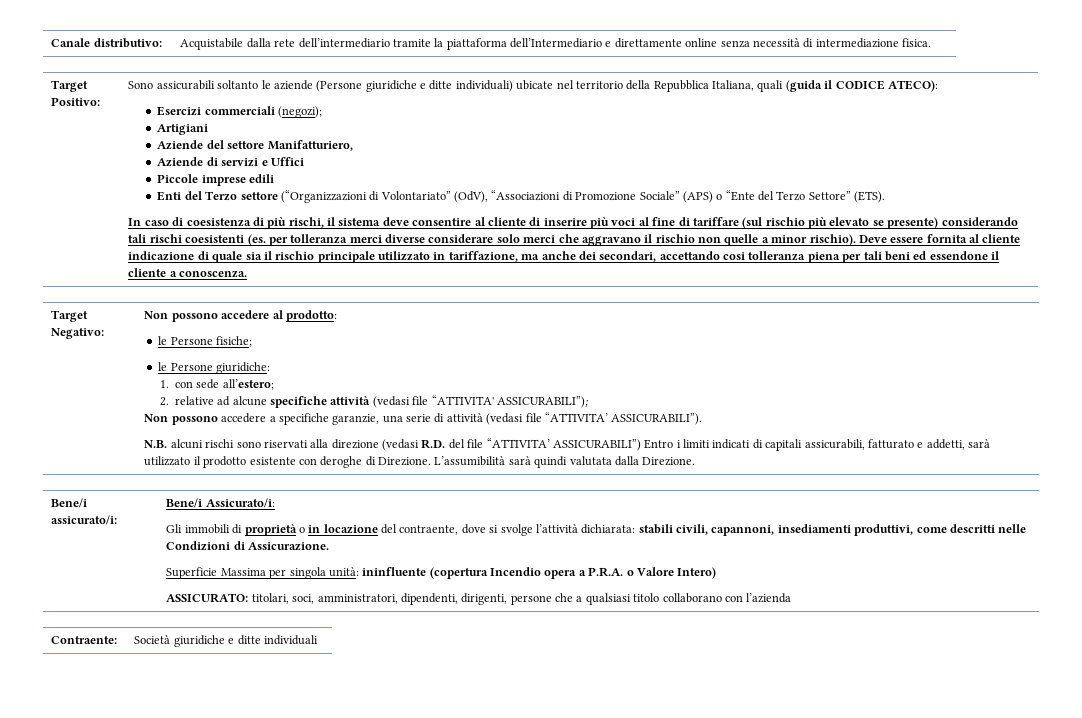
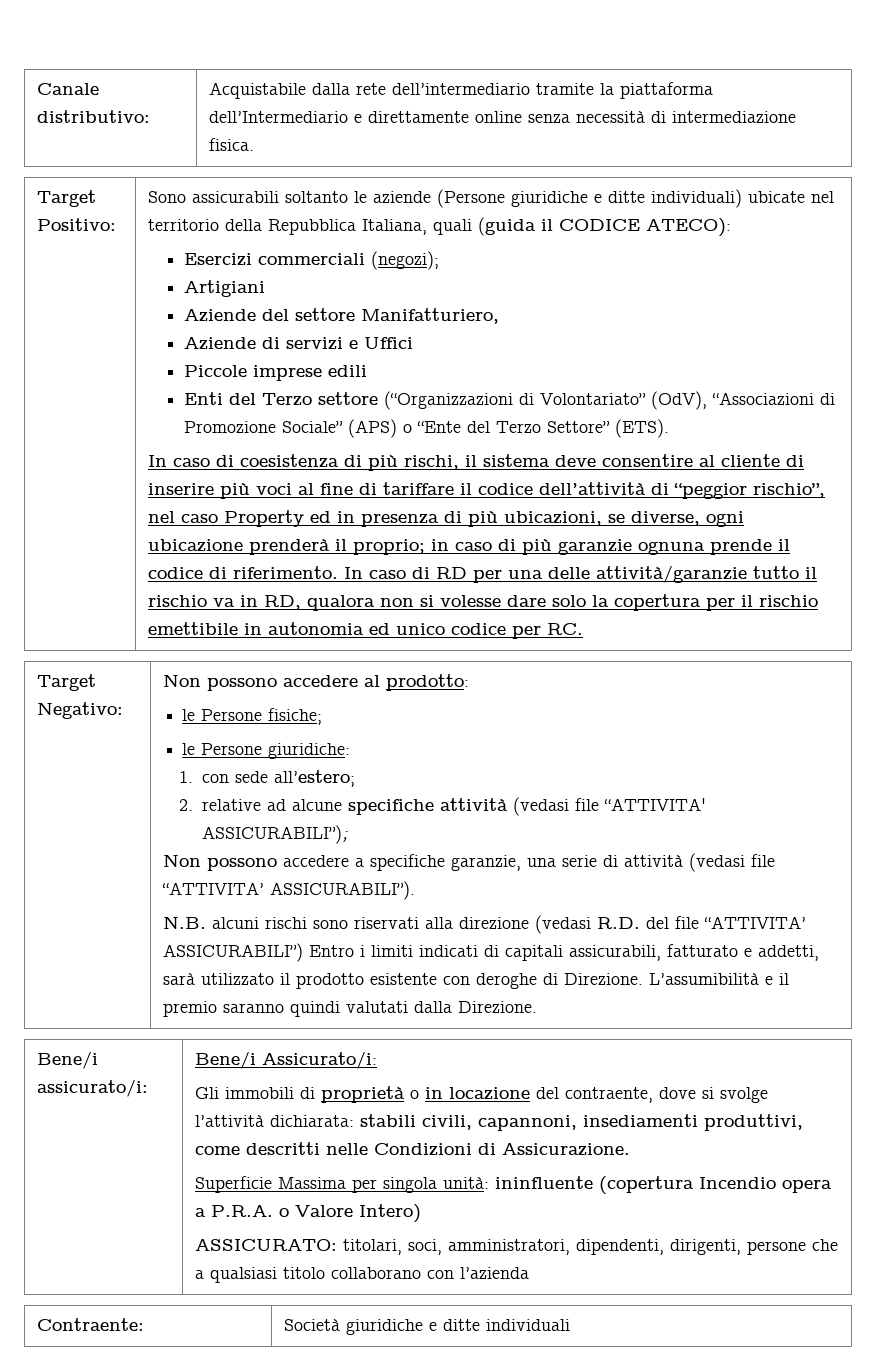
[742,217,1018,229] [128,234,1021,246] [128,251,1000,263] [128,268,248,278] (sul rischio più elevato se presente) considerando tali rischi coesistenti (es. per tolleranza merci diverse considerare solo merci che aggravano il rischio non quelle a minor rischio). Deve essere fornita al cliente indicazione di quale sia il rischio principale utilizzato in tariffazione, ma anche dei secondari, accettando cosi tolleranza piena per tali beni ed essendone il cliente a conoscenza. -> [460,482,826,499] [148,510,745,527] [148,539,791,555] [148,565,818,583] [148,594,819,611] [148,622,584,639] il codice dell’attività di “peggior rischio”, nel caso Property ed in presenza di più ubicazioni, se diverse, ogni ubicazione prenderà il proprio; in caso di più garanzie ognuna prende il codice di riferimento. In caso di RD per una delle attività/garanzie tutto il rischio va in RD, qualora non si volesse dare solo la copertura per il rischio emettibile in autonomia ed unico codice per RC.
[508,456,612,468] sarà quindi valutata -> [765,973,790,985] [163,1001,409,1017] e il premio saranno quindi valutati

